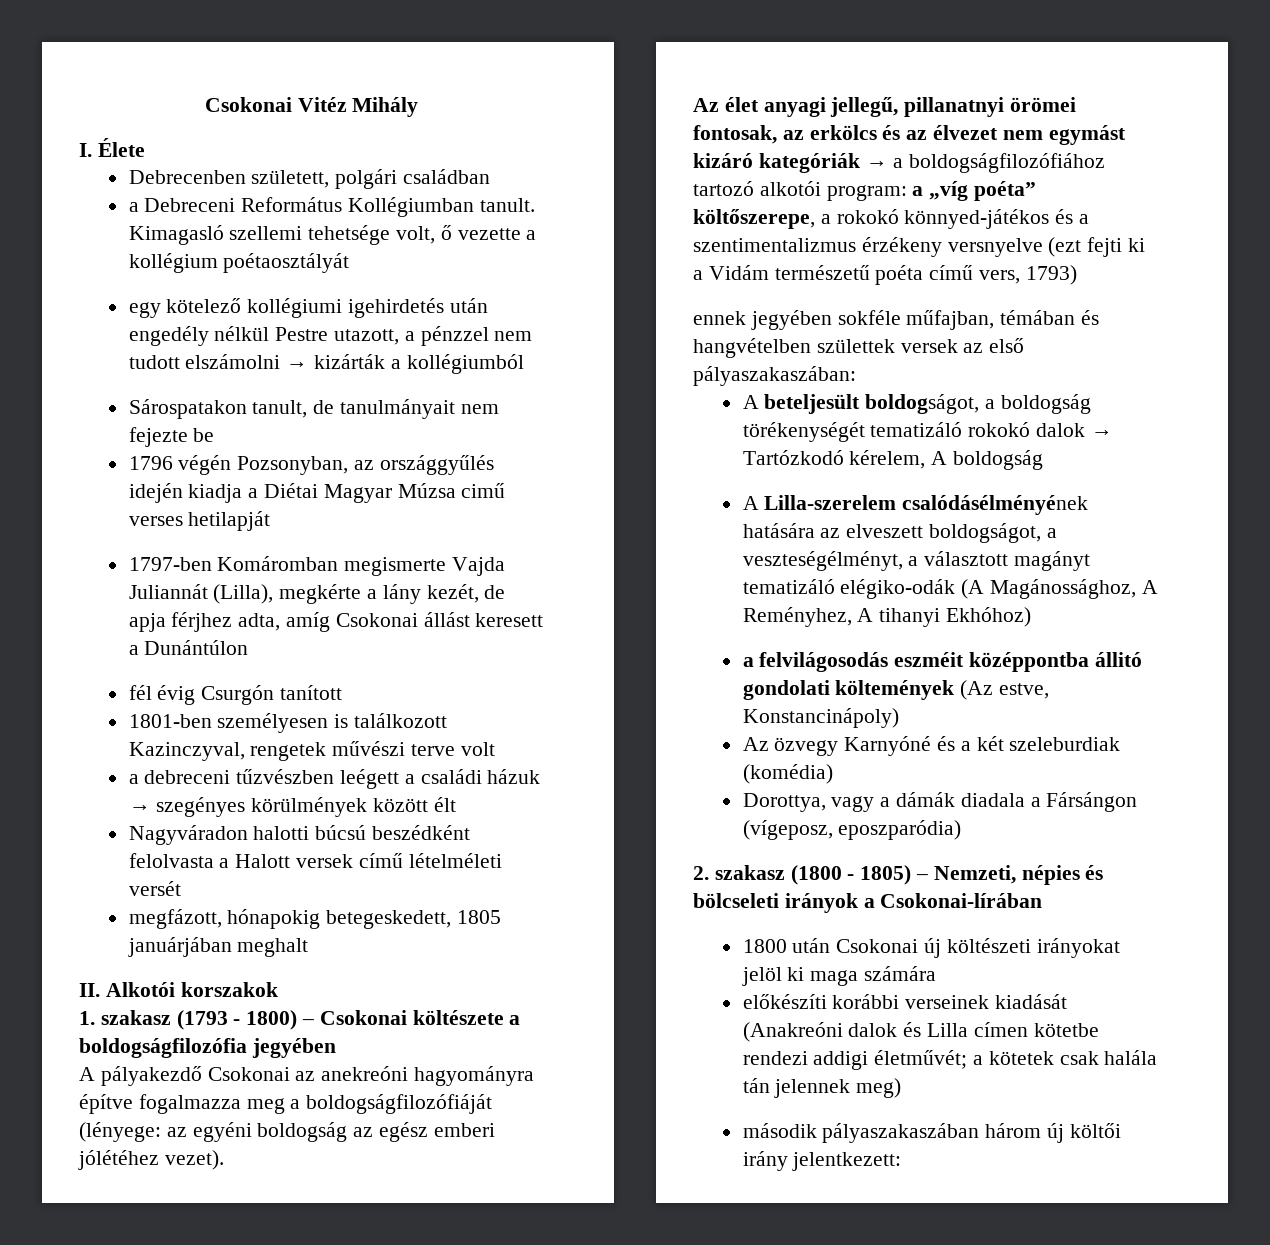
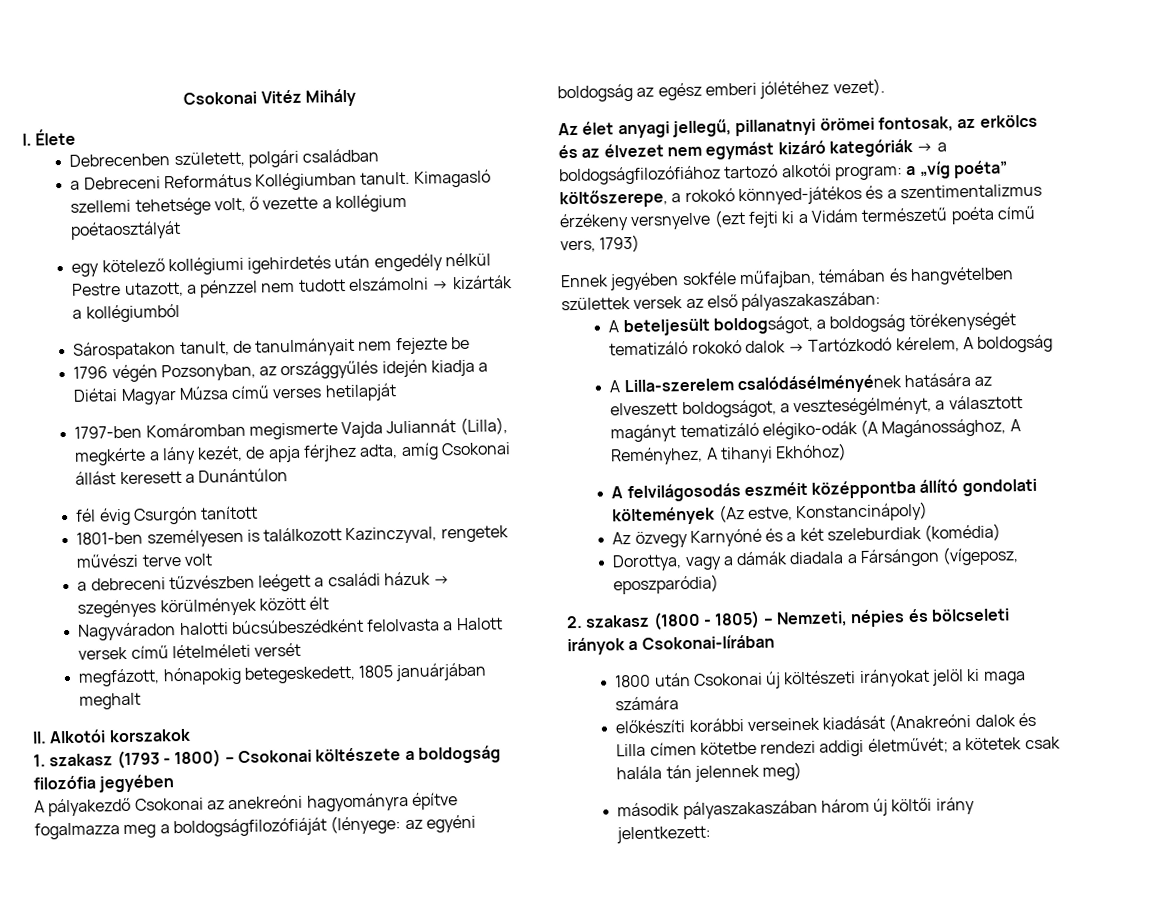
[461,483,506,498] cimű -> [231,385,271,400] című
[315,825,470,840] búcsú beszédként -> [230,618,364,635] búcsúbeszédként
[79,1038,247,1058] boldogságfilozófia -> [417,745,501,764] [33,775,96,790] boldogság filozófia
[693,311,746,325] ennek -> [560,274,609,288] Ennek
[742,657,754,667] a -> [611,486,624,499] A
[1094,652,1142,667] állitó -> [919,479,959,493] állító

